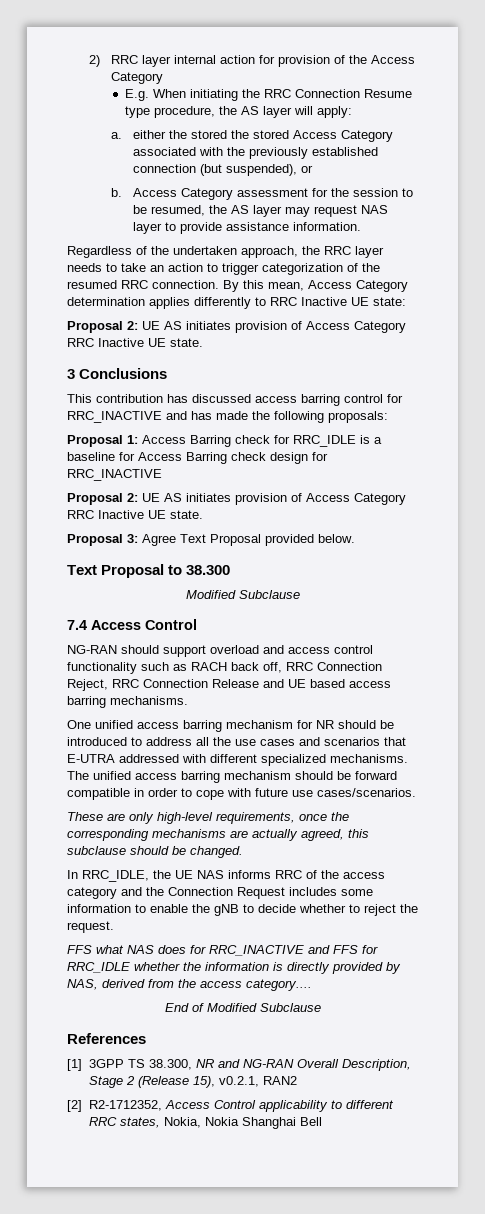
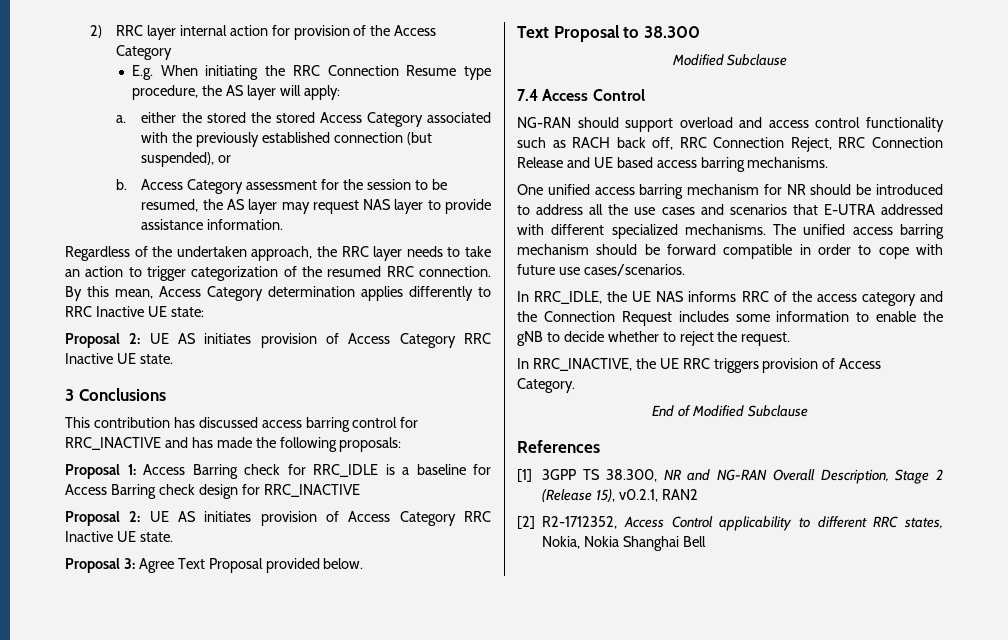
[67,812,349,824] [67,829,369,841] [67,846,243,858] // These are only high-level requirements, once the corresponding mechanisms are actually agreed, this subclause should be changed. -> (685, 270) none
[67,945,378,956] [67,962,401,974] [67,979,312,991] FFS what NAS does for RRC_INACTIVE and FFS for RRC_IDLE whether the information is directly provided by NAS, derived from the access category.... -> [517,358,882,373] [517,378,575,393] In RRC_INACTIVE, the UE RRC triggers provision of Access Category.

